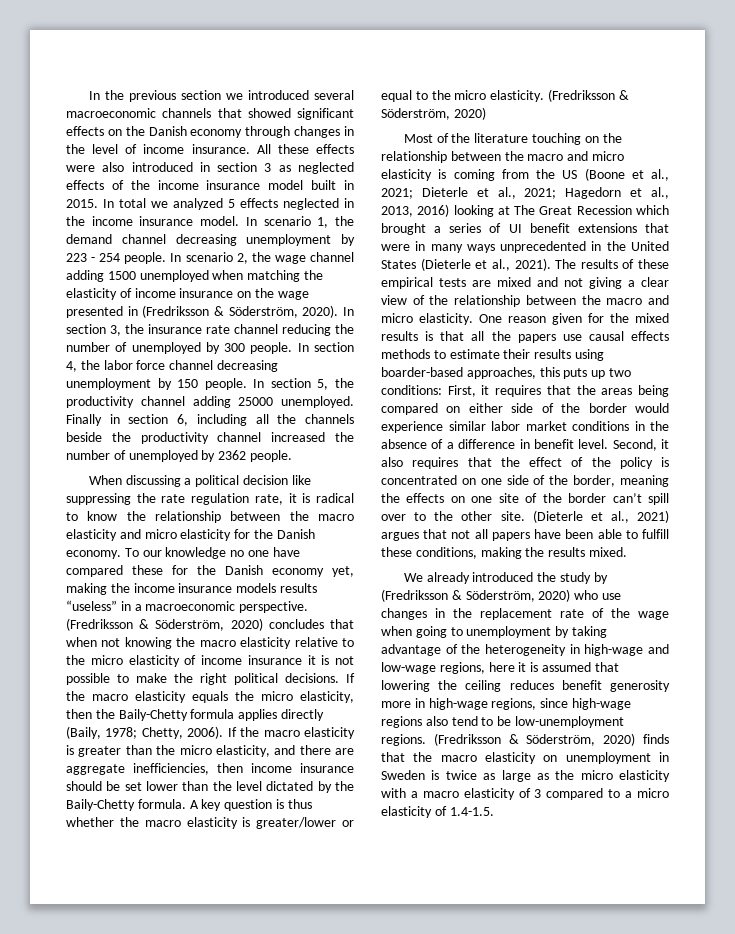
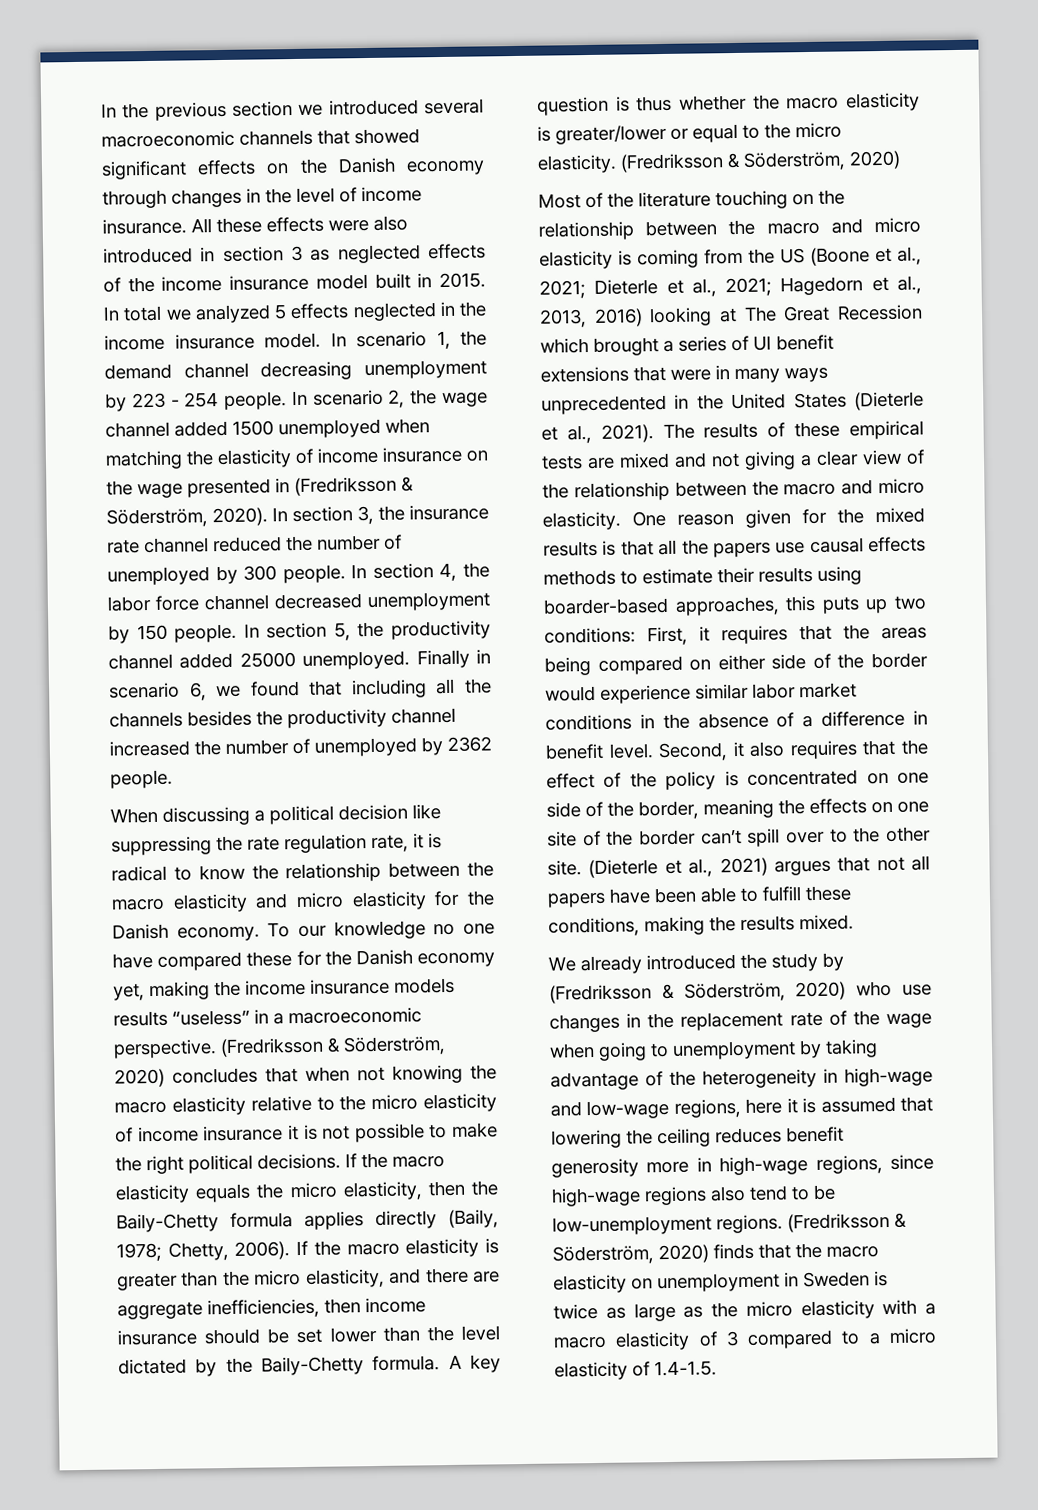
[66,270,104,282] adding -> [174,420,228,437] added
[282,324,331,336] reducing -> [213,536,282,553] reduced
[216,360,278,372] decreasing -> [274,593,362,610] decreased
[192,396,231,408] adding -> [179,652,234,669] added
[128,414,189,426] section 6, -> [108,680,343,701] scenario 6, we found that
[66,432,102,442] beside -> [187,710,252,727] besides

